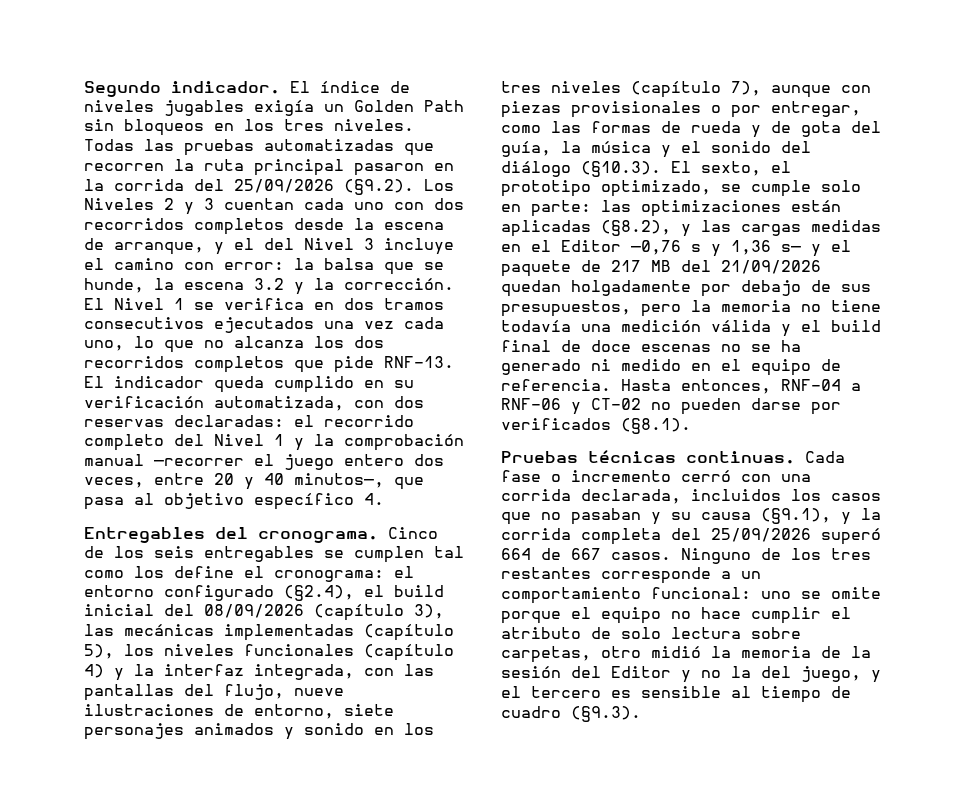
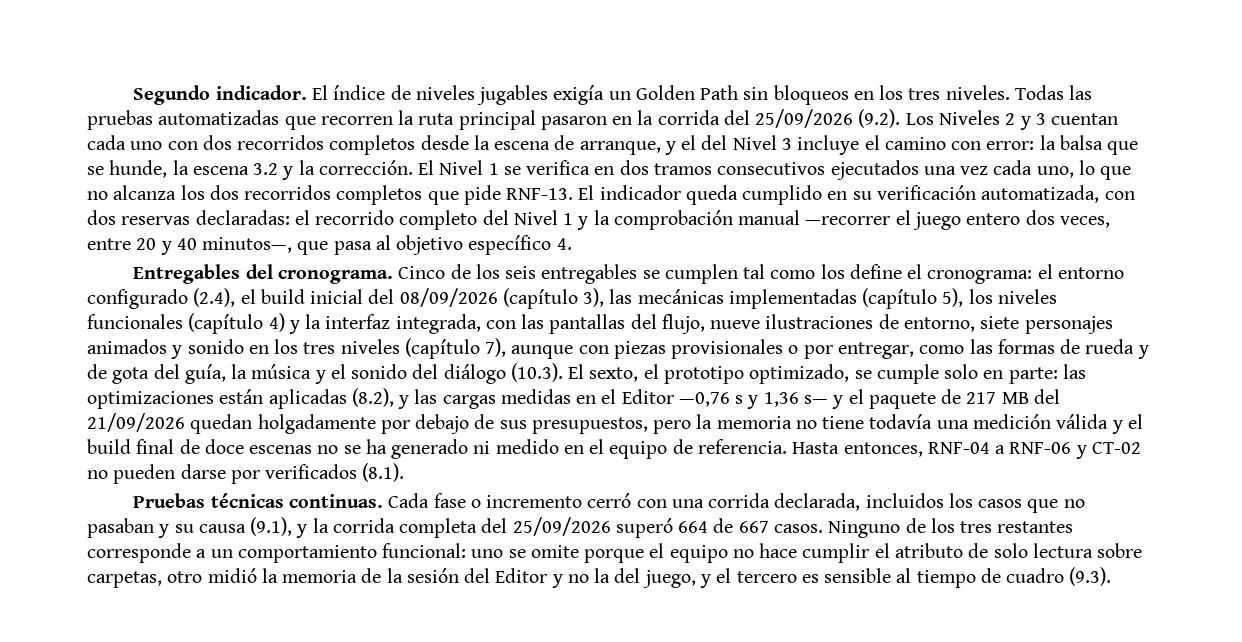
[344,179,414,195] (§9.2). -> [858,109,901,128] (9.2).
[284,585,354,601] (§2.4), -> [193,288,236,307] (2.4),
[581,161,661,177] (§10.3). -> [510,363,563,382] (10.3).
[601,220,671,236] (§8.2), -> [351,388,394,407] (8.2),
[621,418,691,434] (§8.1). -> [362,463,405,482] (8.1).
[761,508,831,524] (§9.1), -> [250,517,293,536] (9.1),
[571,706,641,722] (§9.3). -> [1069,567,1112,586] (9.3).

